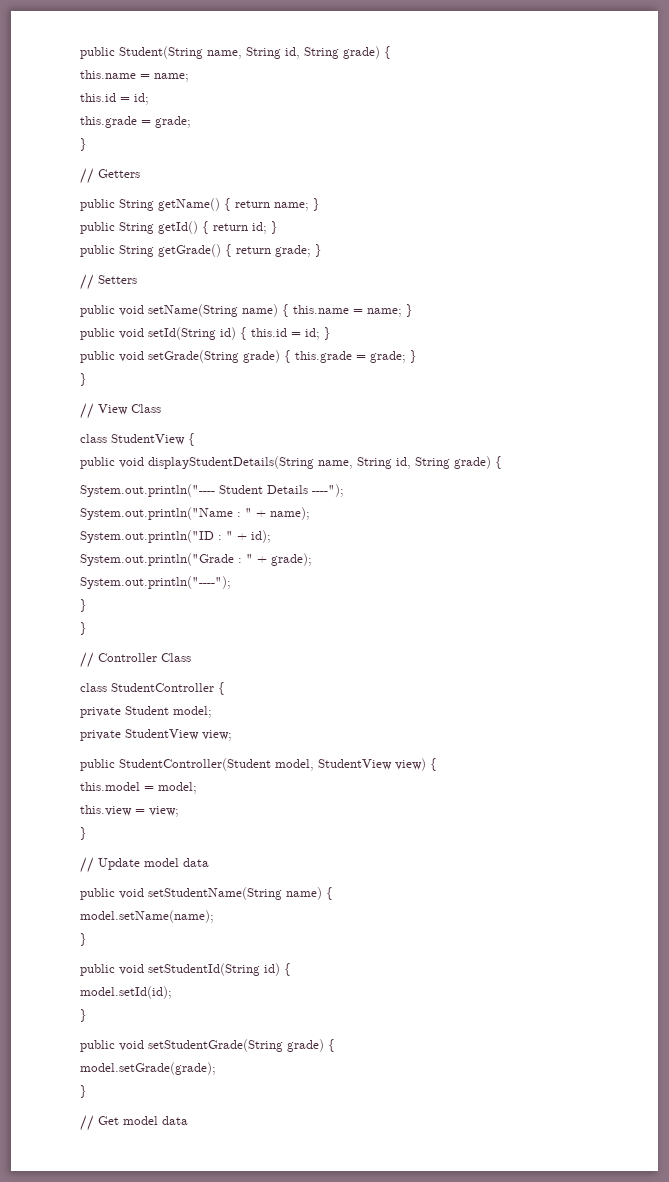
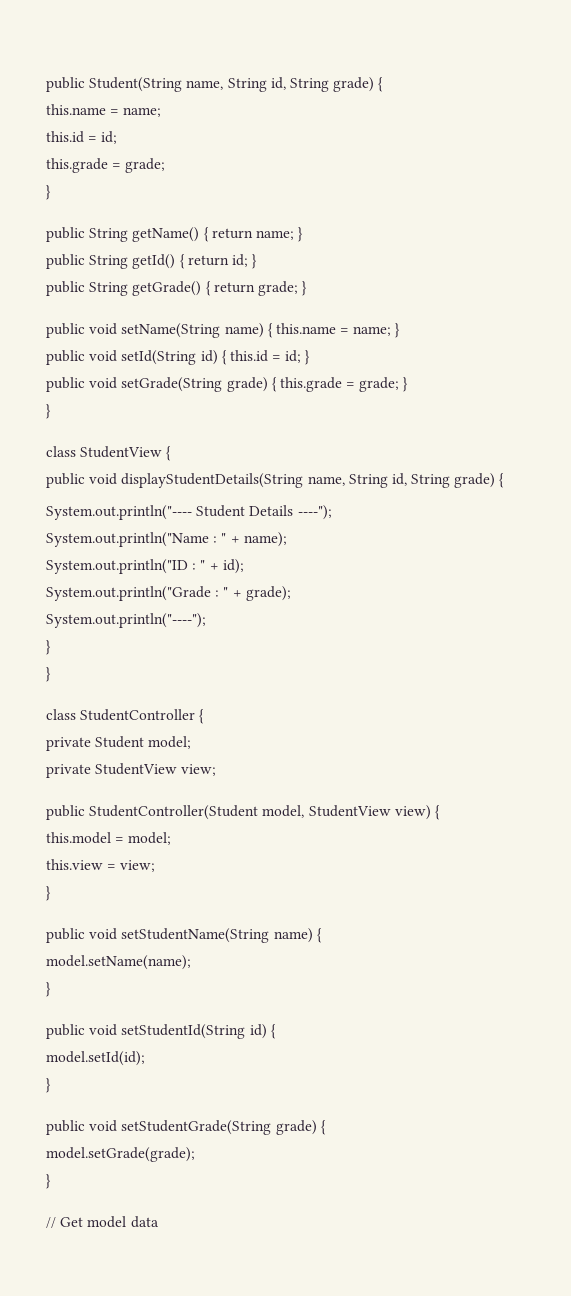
[80,168,140,184] // // Getters -> (51, 192) none
[80,274,137,290] // // Setters -> (308, 288) none
[80,403,161,419] // // View Class -> (51, 411) none
[80,652,191,668] // // Controller Class -> (51, 674) none
[80,857,209,873] // // Update model data -> (51, 893) none

